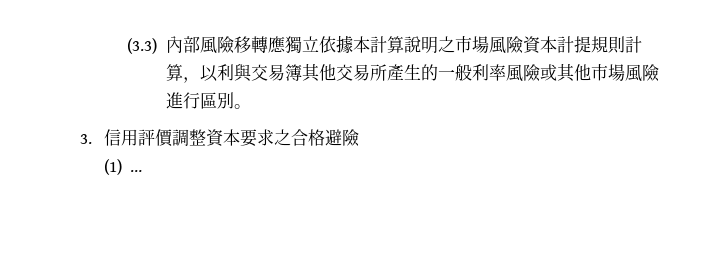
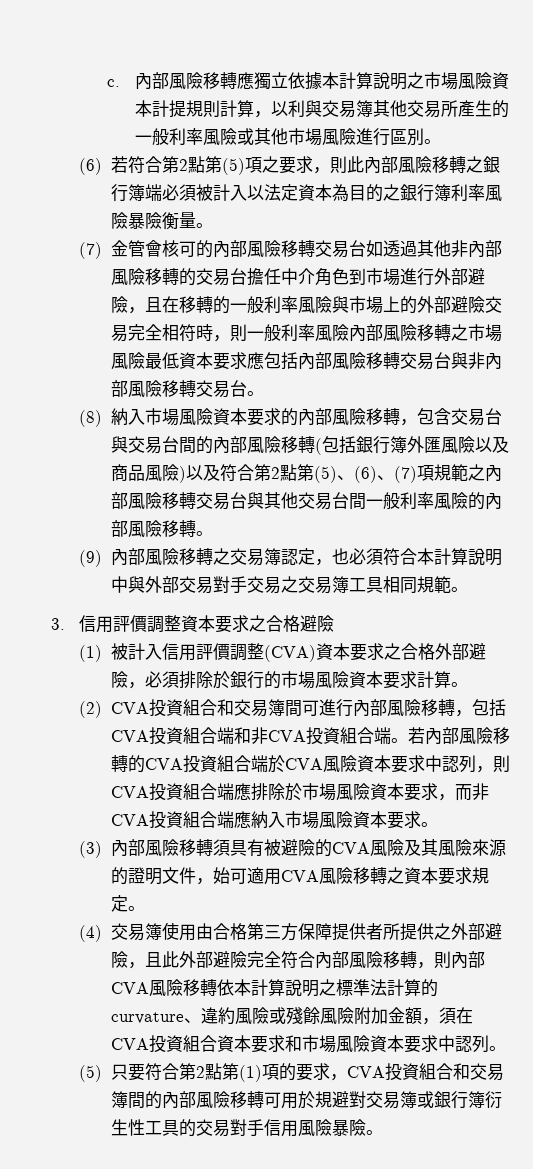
[127,38,158,54] (3.3) -> [107,79,121,87] c.
(251, 106) none -> [79,156,500,175] [110,184,502,202] [110,212,213,230] [79,240,502,259] [110,268,485,286] [110,296,502,314] [110,324,502,342] [110,352,502,370] [110,380,264,398] [79,408,502,427] [110,436,509,455] [110,464,502,483] [110,492,502,510] [110,520,213,538] [79,548,502,567] [110,576,468,594] // (6)若符合第2點第(5)項之要求，則此內部風險移轉之銀行簿端必須被計入以法定資本為目的之銀行簿利率風險暴險衡量。 // (7)金管會核可的內部風險移轉交易台如透過其他非內部風險移轉的交易台擔任中介角色到市場進行外部避險，且在移轉的一般利率風險與市場上的外部避險交易完全相符時，則一般利率風險內部風險移轉之市場風險最低資本要求應包括內部風險移轉交易台與非內部風險移轉交易台。 // (8)納入市場風險資本要求的內部風險移轉，包含交易台與交易台間的內部風險移轉(包括銀行簿外匯風險以及商品風險)以及符合第2點第(5)、(6)、(7)項規範之內部風險移轉交易台與其他交易台間一般利率風險的內部風險移轉。 // (9)內部風險移轉之交易簿認定，也必須符合本計算說明中與外部交易對手交易之交易簿工具相同規範。
[130,170,143,172] … -> [110,643,486,662] [110,671,468,689] [79,699,506,718] [110,727,510,745] [110,755,510,773] [110,783,489,801] [110,811,438,829] [79,839,506,858] [110,867,489,885] [110,895,145,912] [79,922,502,942] [110,951,485,969] [110,979,438,997] [110,1007,473,1025] [110,1035,506,1053] [79,1063,504,1082] [110,1091,502,1109] [110,1119,383,1137] 被計入信用評價調整(CVA)資本要求之合格外部避險，必須排除於銀行的市場風險資本要求計算。 // (2) CVA投資組合和交易簿間可進行內部風險移轉，包括CVA投資組合端和非CVA投資組合端。若內部風險移轉的CVA投資組合端於CVA風險資本要求中認列，則CVA投資組合端應排除於市場風險資本要求，而非CVA投資組合端應納入市場風險資本要求。 // (3)內部風險移轉須具有被避險的CVA風險及其風險來源的證明文件，始可適用CVA風險移轉之資本要求規定。 // (4)交易簿使用由合格第三方保障提供者所提供之外部避險，且此外部避險完全符合內部風險移轉，則內部CVA風險移轉依本計算說明之標準法計算的curvature、違約風險或殘餘風險附加金額，須在CVA投資組合資本要求和市場風險資本要求中認列。 // (5)只要符合第2點第(1)項的要求，CVA投資組合和交易簿間的內部風險移轉可用於規避對交易簿或銀行簿衍生性工具的交易對手信用風險暴險。

